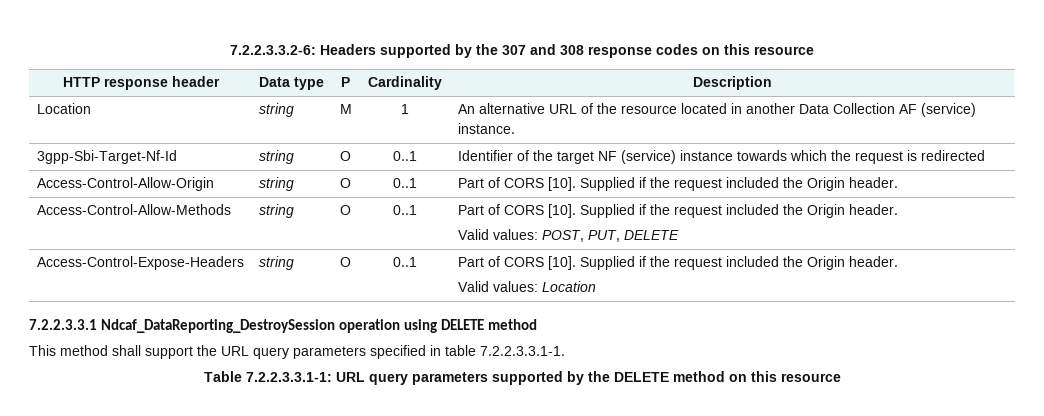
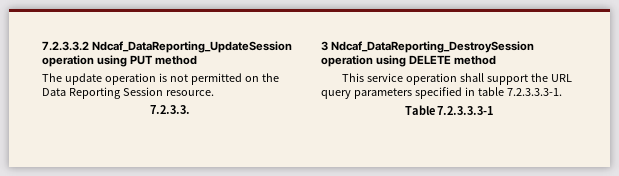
[230,44,814,58] [62,76,220,90] [259,77,324,90] [341,77,350,87] [368,76,442,90] [693,76,773,90] [36,103,91,114] [258,103,294,117] [339,104,352,114] [401,104,409,114] [457,103,976,117] [457,123,515,134] [36,150,177,164] [258,150,294,164] [340,151,351,161] [393,151,417,161] [457,150,985,164] [36,177,214,191] [258,177,294,191] [340,178,351,188] [393,178,417,188] [457,177,898,191] [36,204,231,215] [258,204,294,218] [340,205,351,215] [393,205,417,215] [457,204,898,218] [457,229,679,242] [36,256,244,270] [258,256,294,270] [340,257,351,267] [393,257,417,267] [457,256,898,270] [457,281,596,292] [29,319,97,330] 7.2.2.3.3.2-6: Headers supported by the 307 and 308 response codes on this resource // HTTP response header | Data type | P | Cardinality | Description // Location | string | M | 1 | An alternative URL of the resource located in another Data Collection AF (service) instance. // 3gpp-Sbi-Target-Nf-Id | string | O | 0..1 | Identifier of the target NF (service) instance towards which the request is redirected // Access-Control-Allow-Origin | string | O | 0..1 | Part of CORS [10]. Supplied if the request included the Origin header. // Access-Control-Allow-Methods | string | O | 0..1 | Part of CORS [10]. Supplied if the request included the Origin header. // Valid values: POST, PUT, DELETE // Access-Control-Expose-Headers | string | O | 0..1 | Part of CORS [10]. Supplied if the request included the Origin header. // Valid values: Location // 7.2.2.3.3.1 -> [42,41,293,53] [42,55,198,67] [42,73,279,85] [42,87,214,99] [150,105,190,114] [321,41,328,51] 7.2.3.3.2 Ndcaf_DataReporting_UpdateSession operation using PUT method // The update operation is not permitted on the Data Reporting Session resource. // 7.2.3.3. // 3
[60,345,108,356] method -> [366,73,457,85] service operation
[480,346,565,356] 7.2.2.3.3.1-1. -> [506,88,562,96] 7.2.3.3.3-1.
[245,371,841,385] 7.2.2.3.3.1-1: URL query parameters supported by the DELETE method on this resource -> [437,106,494,115] 7.2.3.3.3-1

